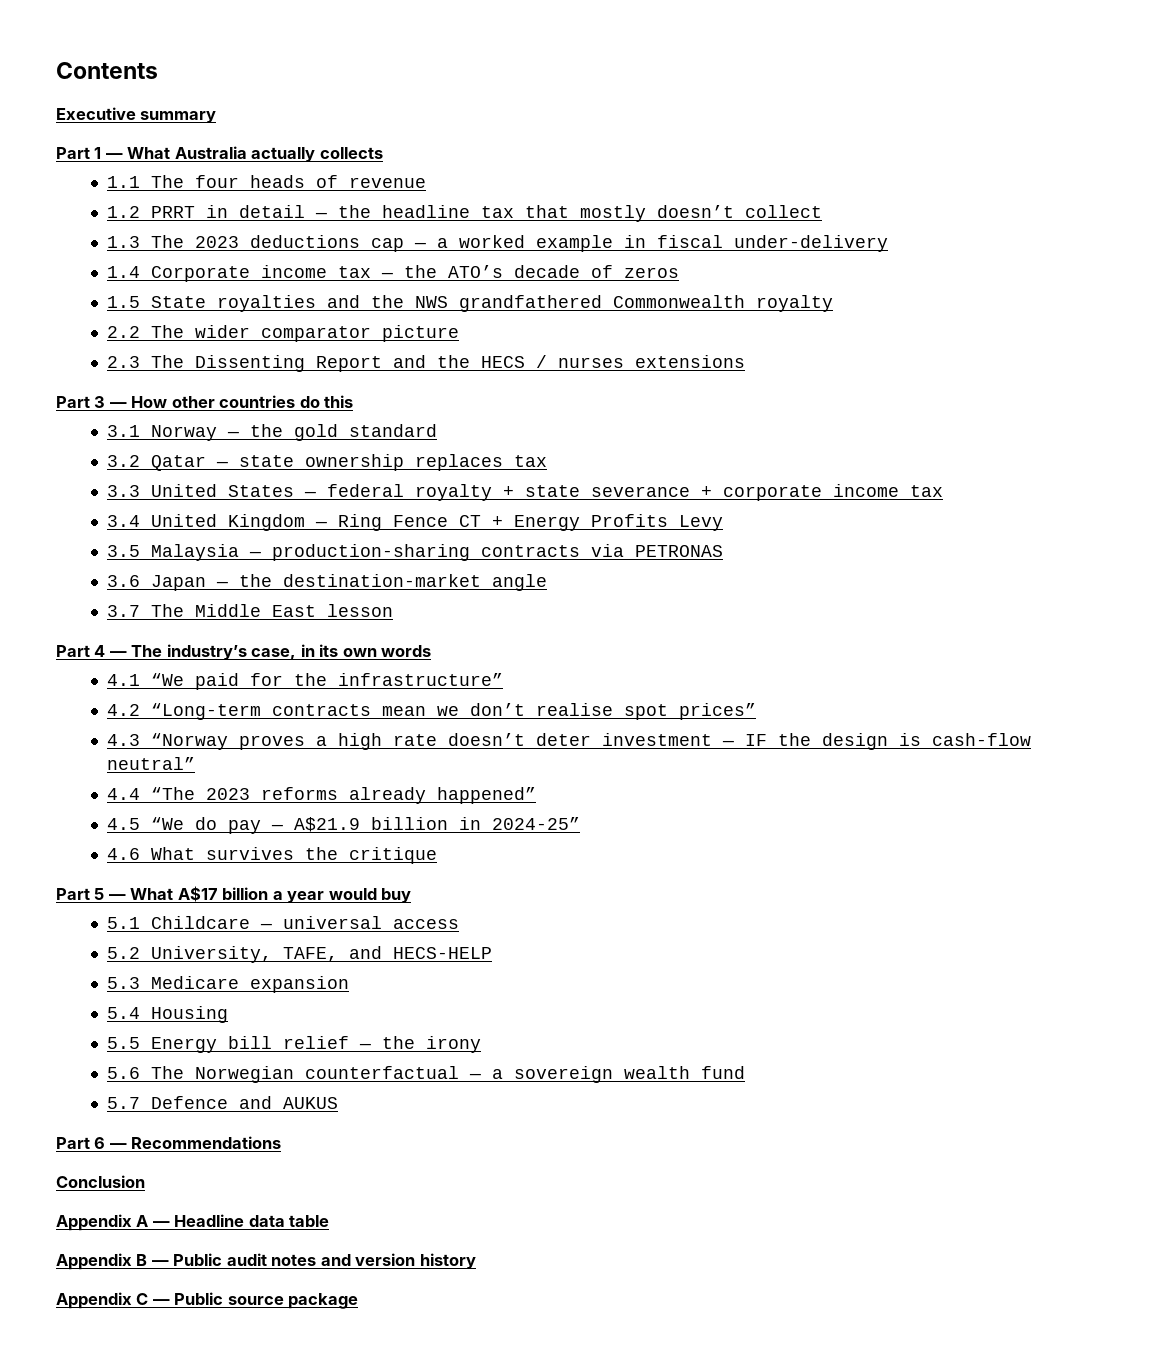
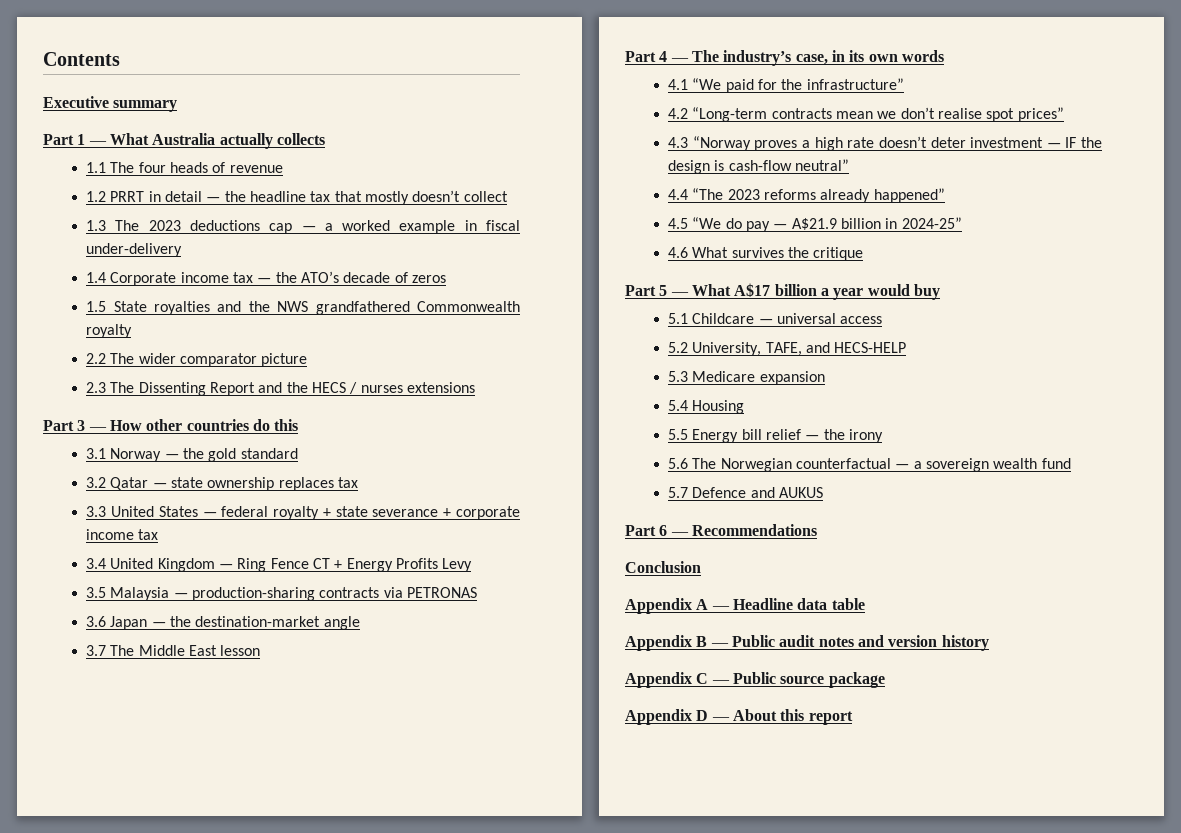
(359, 1301) none -> [625,709,853,725] // Appendix D — About this report

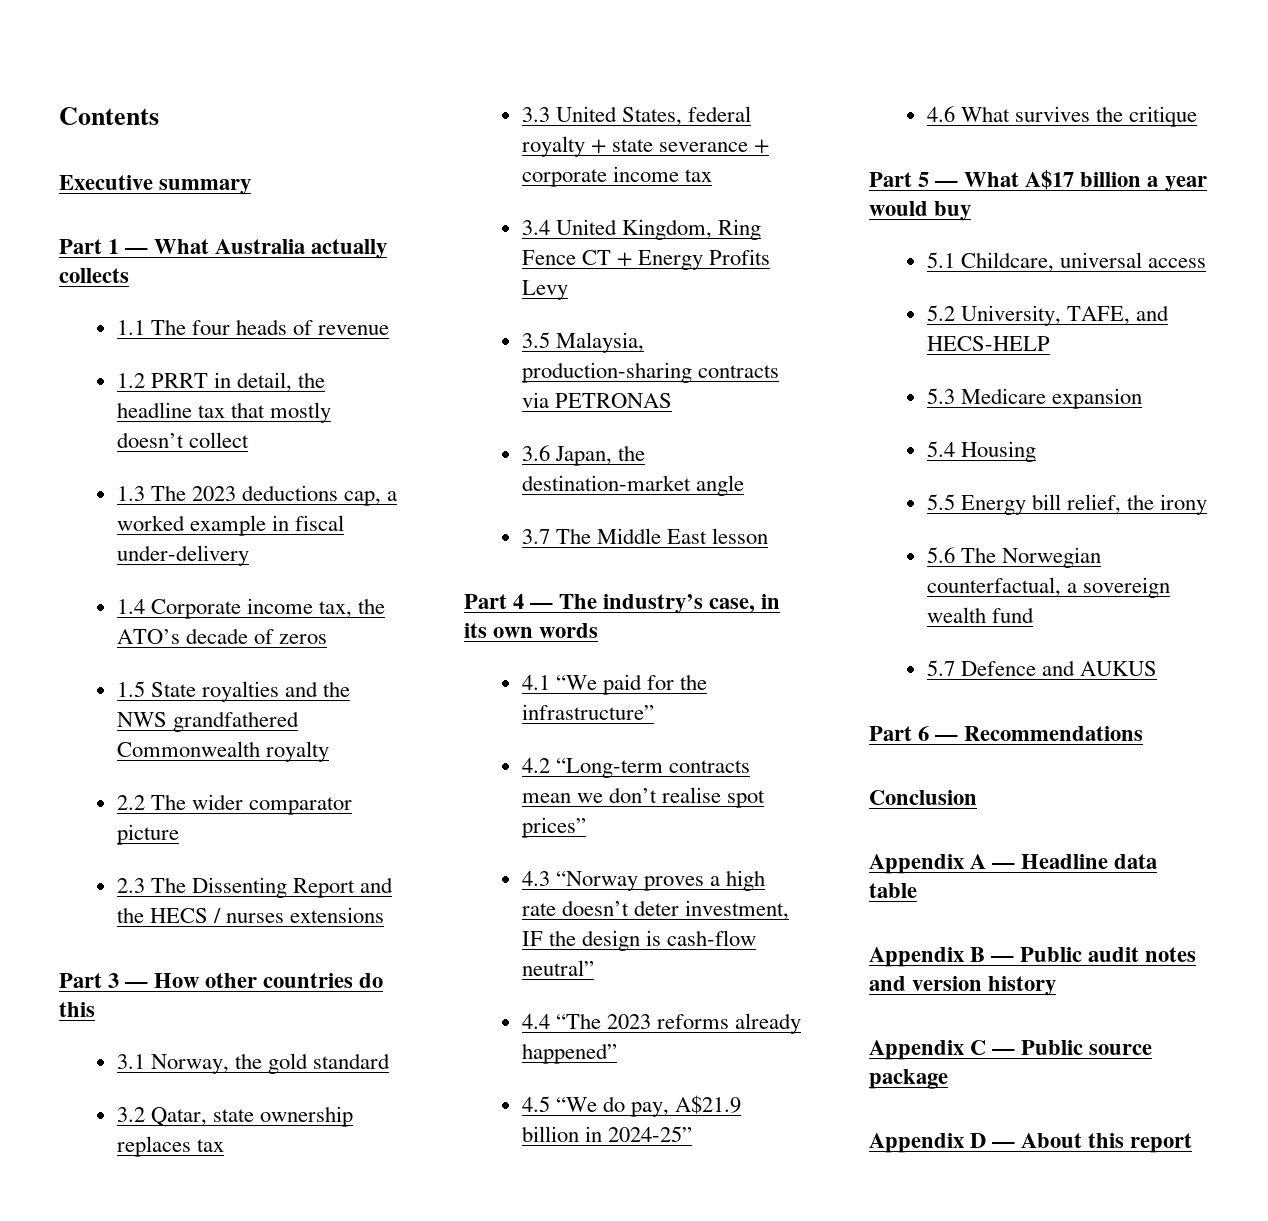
[165,191,221,202] detail — -> [237,372,293,392] detail,
[269,223,316,234] cap — -> [344,491,382,506] cap,
[233,272,272,283] tax — -> [319,601,353,618] tax,
[110,448,179,462] Norway — -> [151,1054,230,1074] Norway,
[110,477,167,490] Qatar — -> [151,1107,208,1127] Qatar,
[158,506,217,517] States — -> [622,107,683,126] States,
[157,558,234,572] Kingdom — -> [622,219,713,240] Kingdom,
[110,587,188,601] Malaysia — -> [556,332,645,353] Malaysia,
[110,616,166,630] Japan — -> [555,446,613,466] Japan,
[970,137,1061,148] investment — -> [685,900,790,920] investment,
[746,221,788,232] pay — -> [631,1102,670,1117] pay,
[692,313,773,324] Childcare — -> [961,252,1055,272] Childcare,
[766,429,820,440] relief — -> [1067,494,1122,514] relief,
[796,458,910,469] counterfactual — -> [927,577,1062,597] counterfactual,

